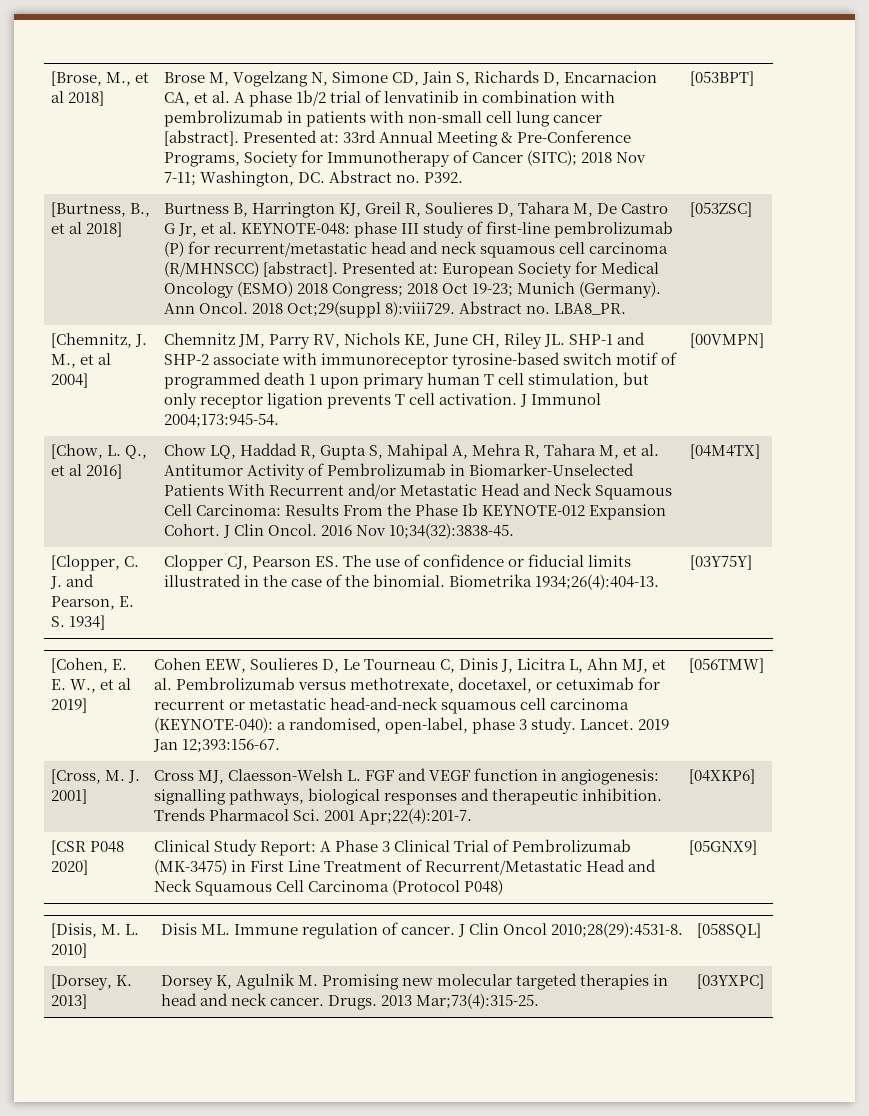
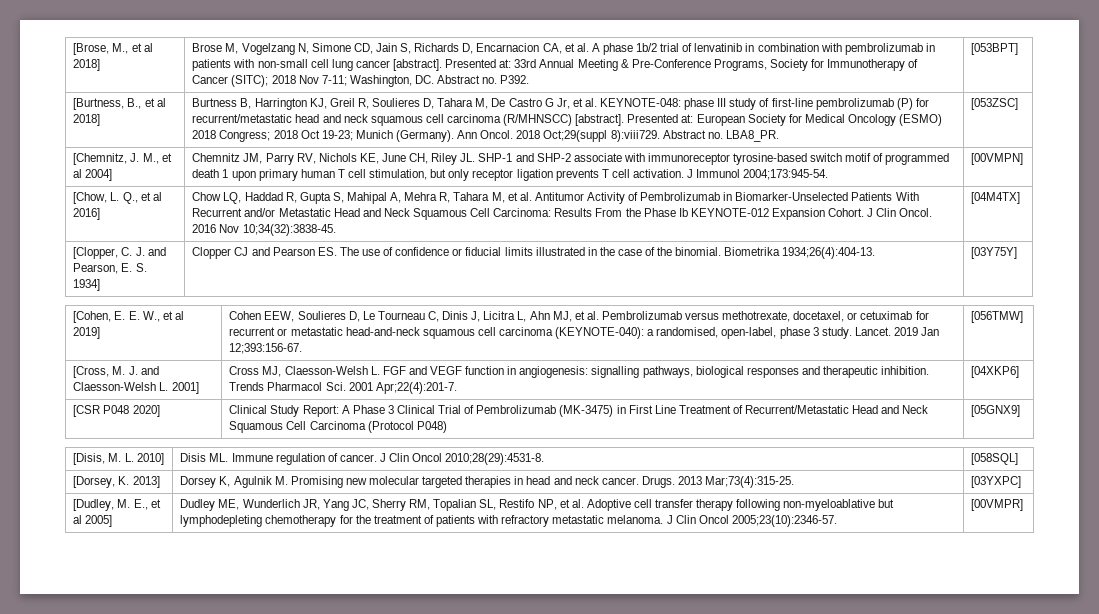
[226,556,248,570] CJ, -> [234,247,270,256] CJ and
(140, 776) none -> [140,366,159,375] [73,382,169,391] and Claesson-Welsh L.
(764, 981) none -> [73,499,161,511] [73,515,113,527] [180,499,895,511] [180,515,837,527] [971,499,1024,511] // [Dudley, M. E., et al 2005] | Dudley ME, Wunderlich JR, Yang JC, Sherry RM, Topalian SL, Restifo NP, et al. Adoptive cell transfer therapy following non-myeloablative but lymphodepleting chemotherapy for the treatment of patients with refractory metastatic melanoma. J Clin Oncol 2005;23(10):2346-57. | [00VMPR]

